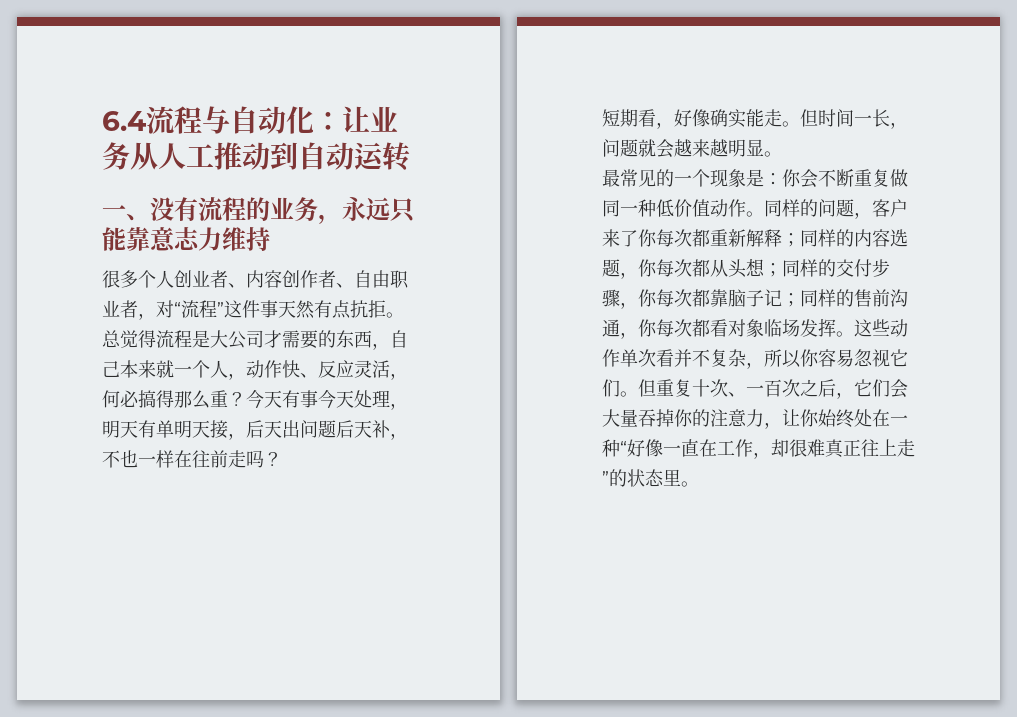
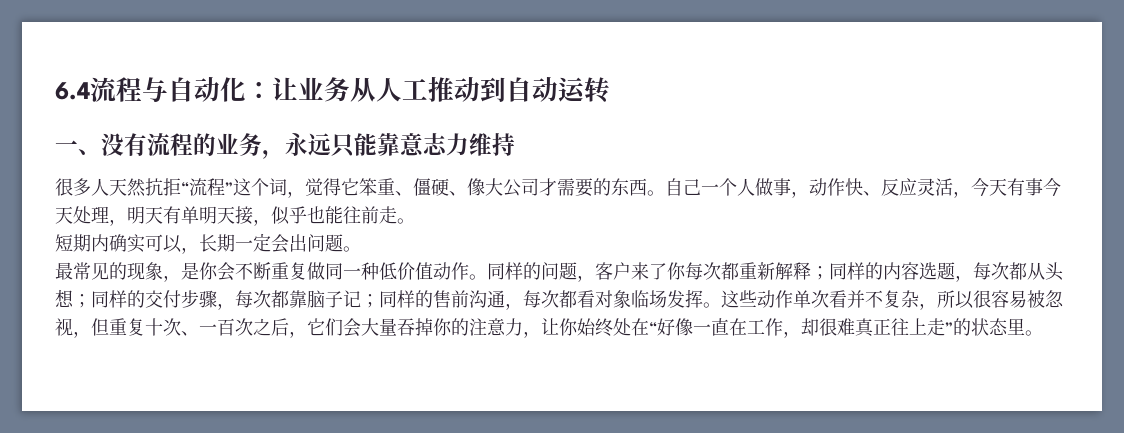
[138,270,409,289] [102,300,404,320] [102,330,210,348] 个人创业者、内容创作者、自由职业者，对“流程”这件事天然有点抗拒。总觉得流程是 -> [91,178,485,198] 人天然抗拒“流程”这个词，觉得它笨重、僵硬、像
[372,330,408,350] [102,360,228,378] ，自己本来就一个人 -> [647,178,791,196] 。自己一个人做事
[102,390,246,409] 何必搞得那么重？ -> (971, 194) none
[246,420,408,440] [102,450,282,468] [602,109,908,129] [602,139,764,158] 后天出问题后天补，不也一样在往前走吗？ // 短期看，好像确实能走。但时间一长，问题就会越来越明显 -> [271,206,415,225] [55,233,343,254] 似乎也能往前走。 // 短期内确实可以，长期一定会出问题
[674,169,782,187] 一个现象是： -> [127,262,199,282] 现象，是
[638,259,657,277] 你 -> (973, 278) none
[638,289,657,307] 你 -> (235, 306) none
[638,319,657,337] 你 -> (523, 306) none
[800,349,908,367] [602,379,638,397] 你容易忽视它们。 -> [973,290,1064,308] [55,318,91,338] 很容易被忽视，
[890,415,908,425] [602,439,620,457] 一种 -> (649, 327) none

